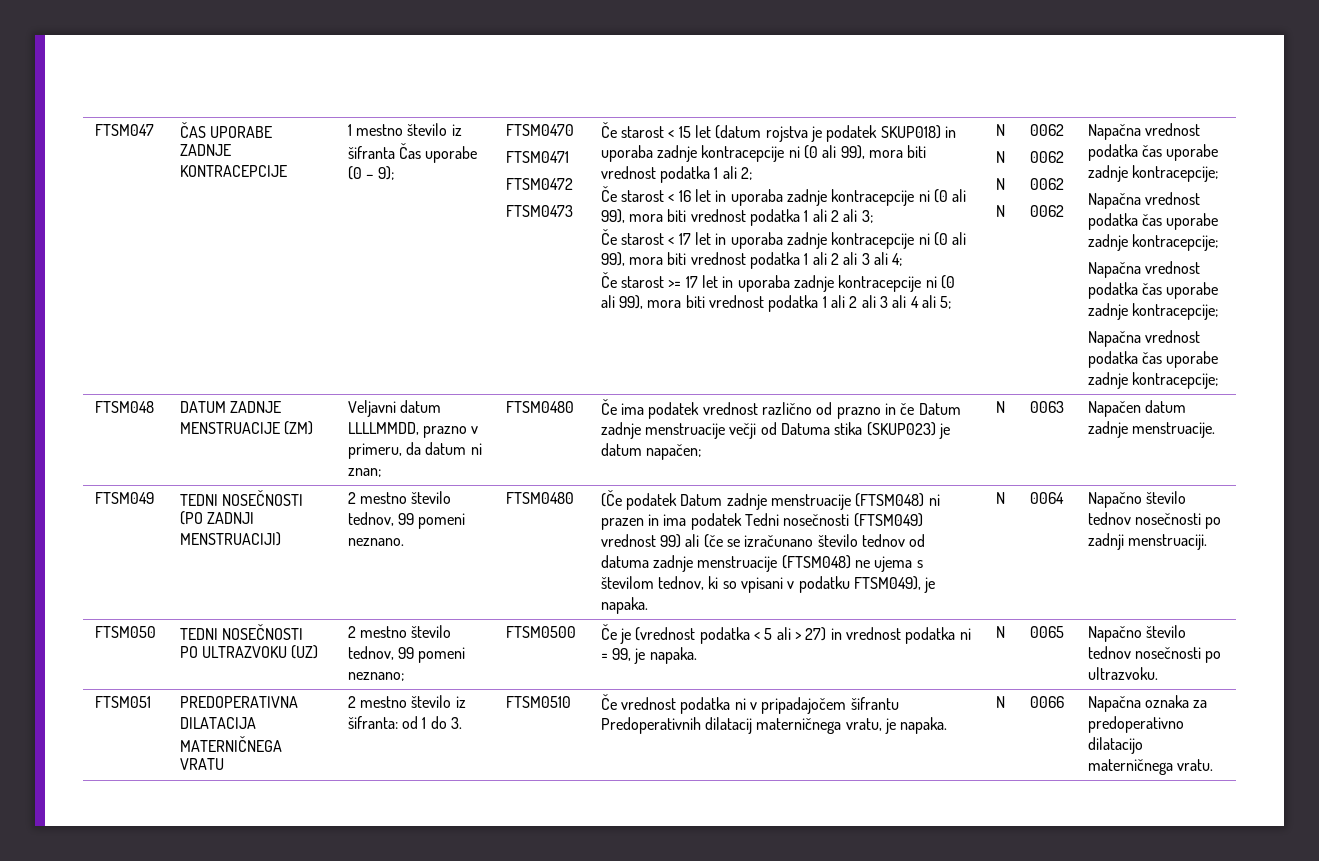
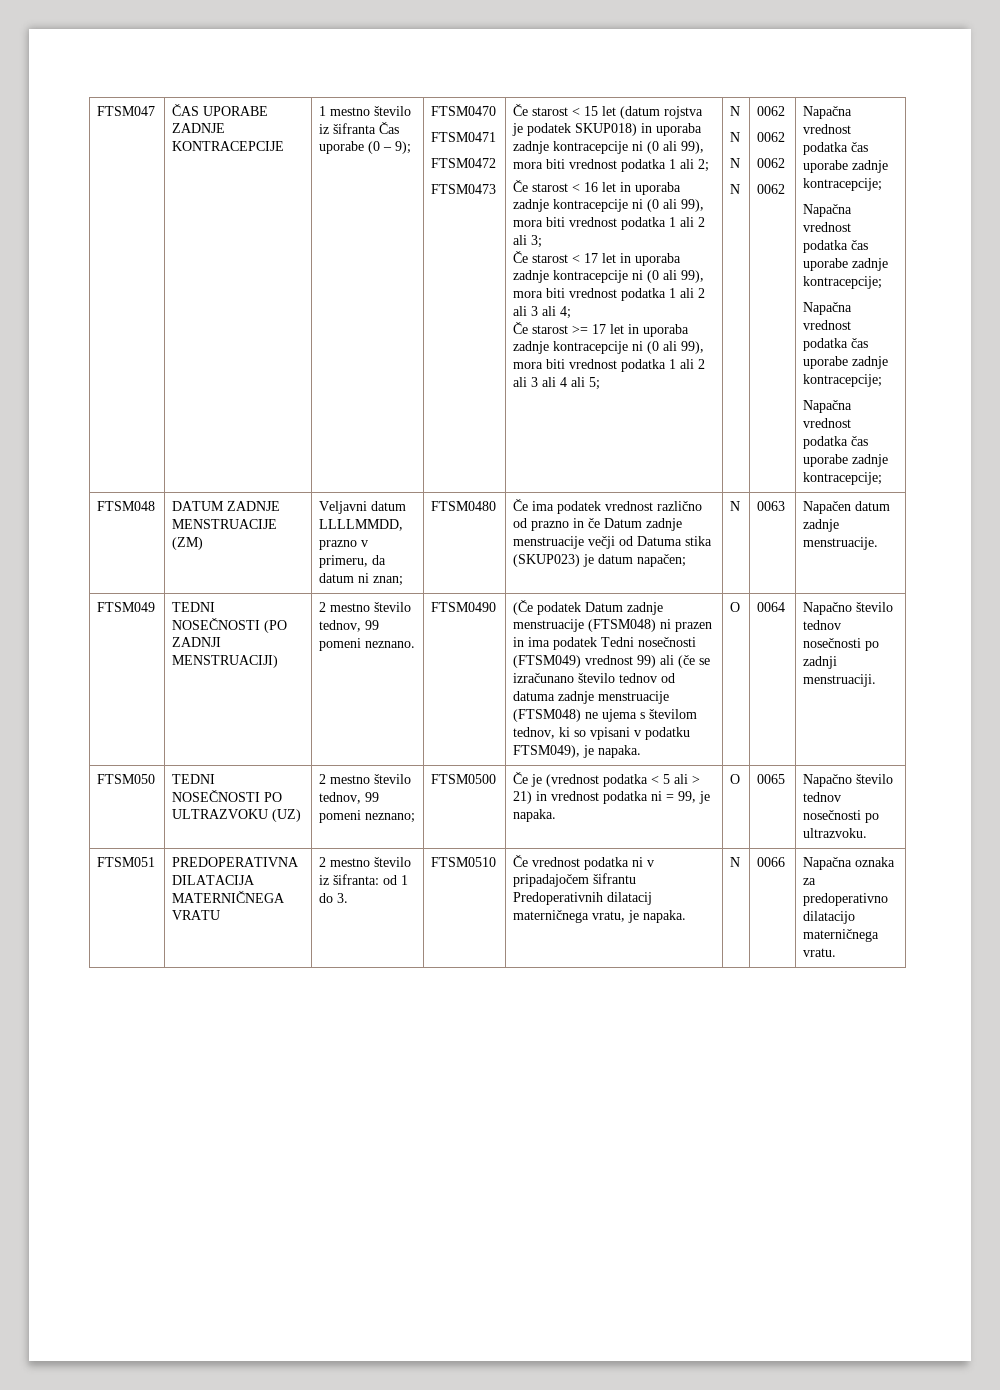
[505,492,574,504] FTSM0480 -> [431,602,497,612] FTSM0490
[995,492,1005,504] N -> [730,602,741,612] O
[805,627,827,641] 27) -> [513,791,533,804] 21)
[995,626,1005,638] N -> [730,774,741,784] O

